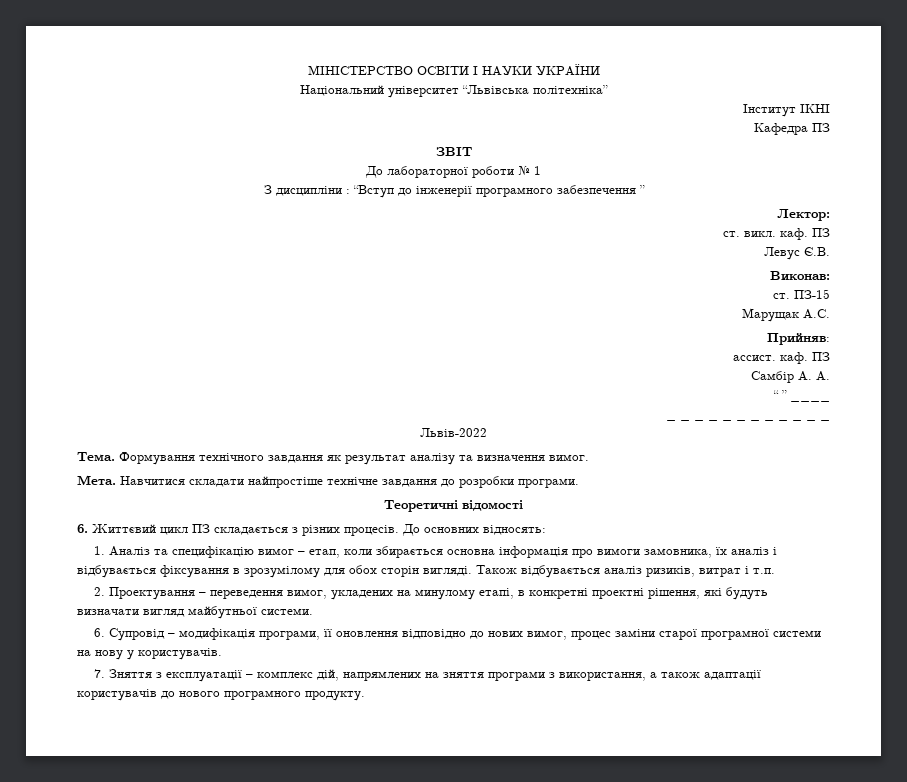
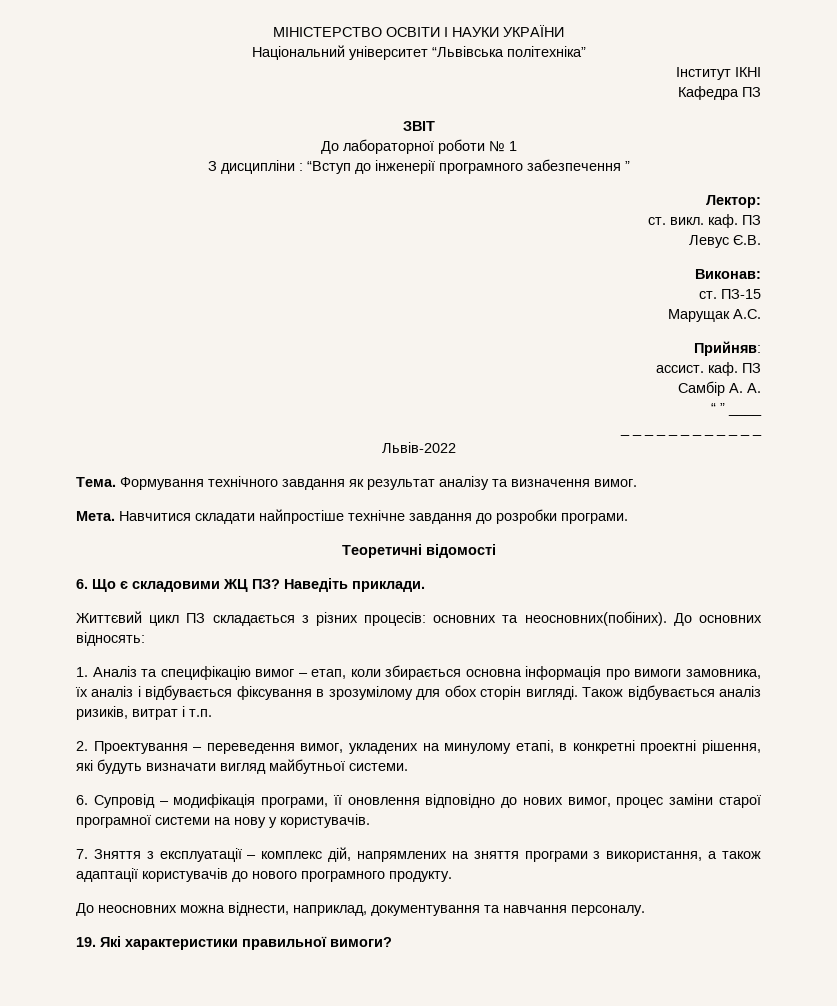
(88, 528) none -> [92,578,425,592] Що є складовими ЖЦ ПЗ? Наведіть приклади. //
[344,525,399,536] процесів. -> [364,611,667,626] процесів: основних та неосновних(побіних).
(365, 696) none -> [76,902,645,916] [76,936,392,950] // До неосновних можна віднести, наприклад, документування та навчання персоналу. // 19. Які характеристики правильної вимоги?

